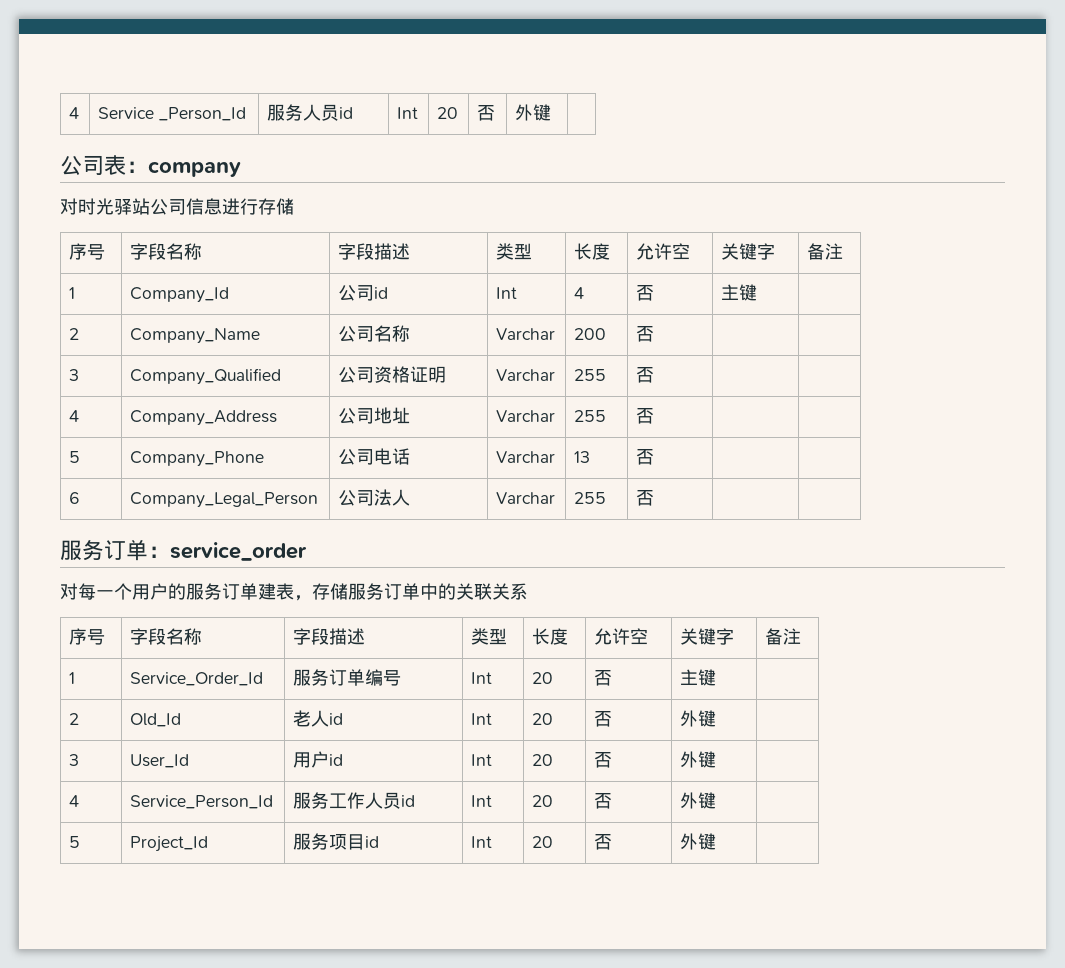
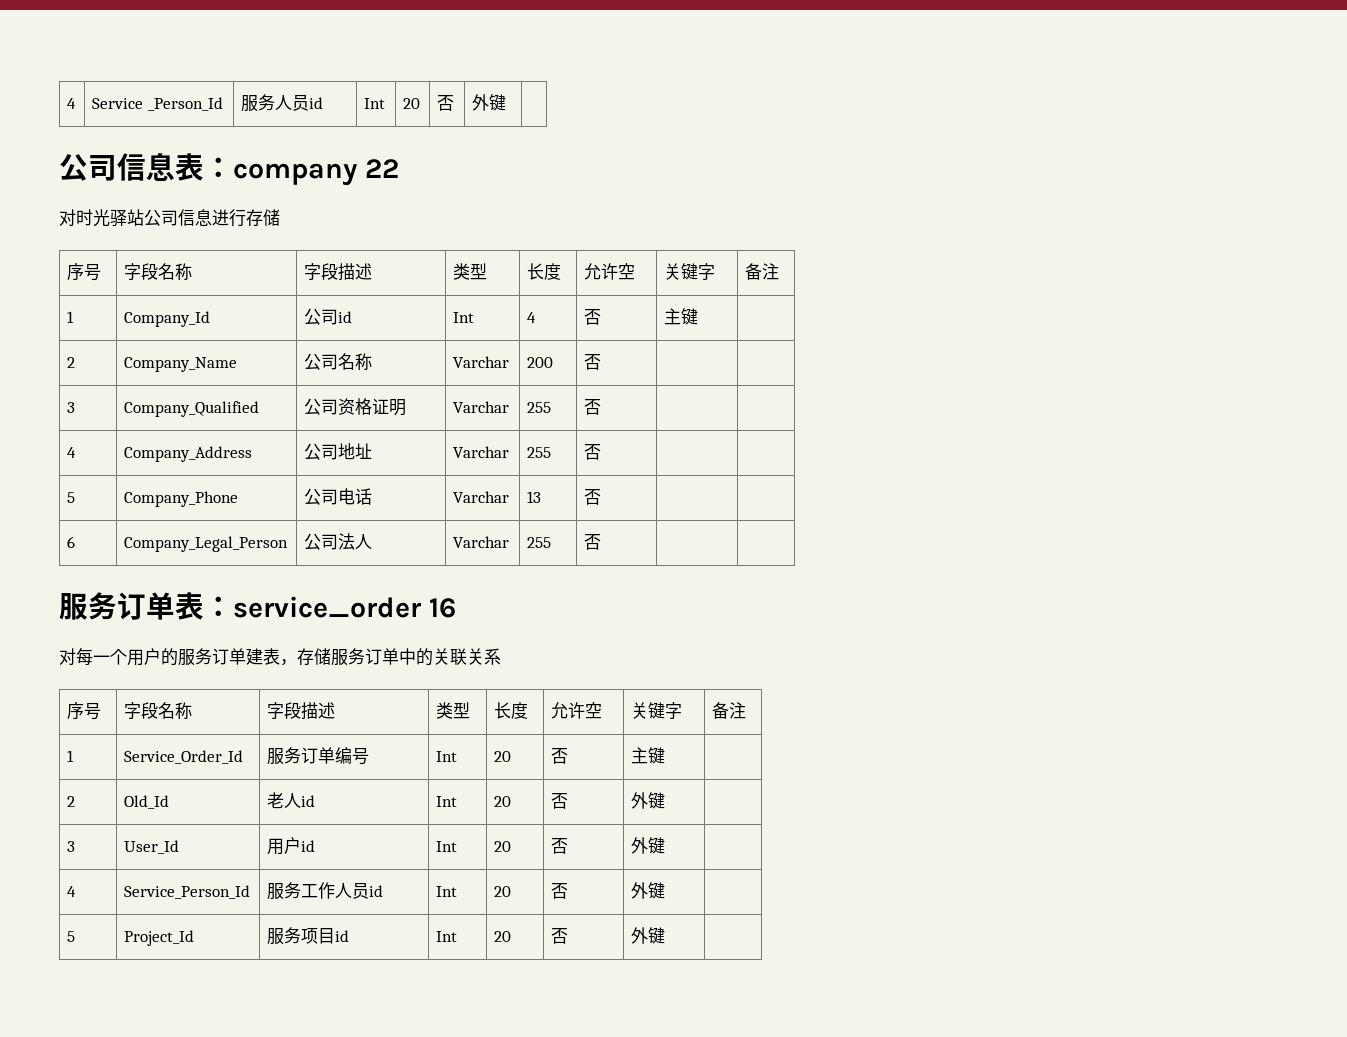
(104, 165) none -> [117,153,175,181] 信息
(241, 169) none -> [364,159,399,178] 22
(148, 550) none -> [175,592,204,620] 表
(307, 551) none -> [428,598,456,618] 16

